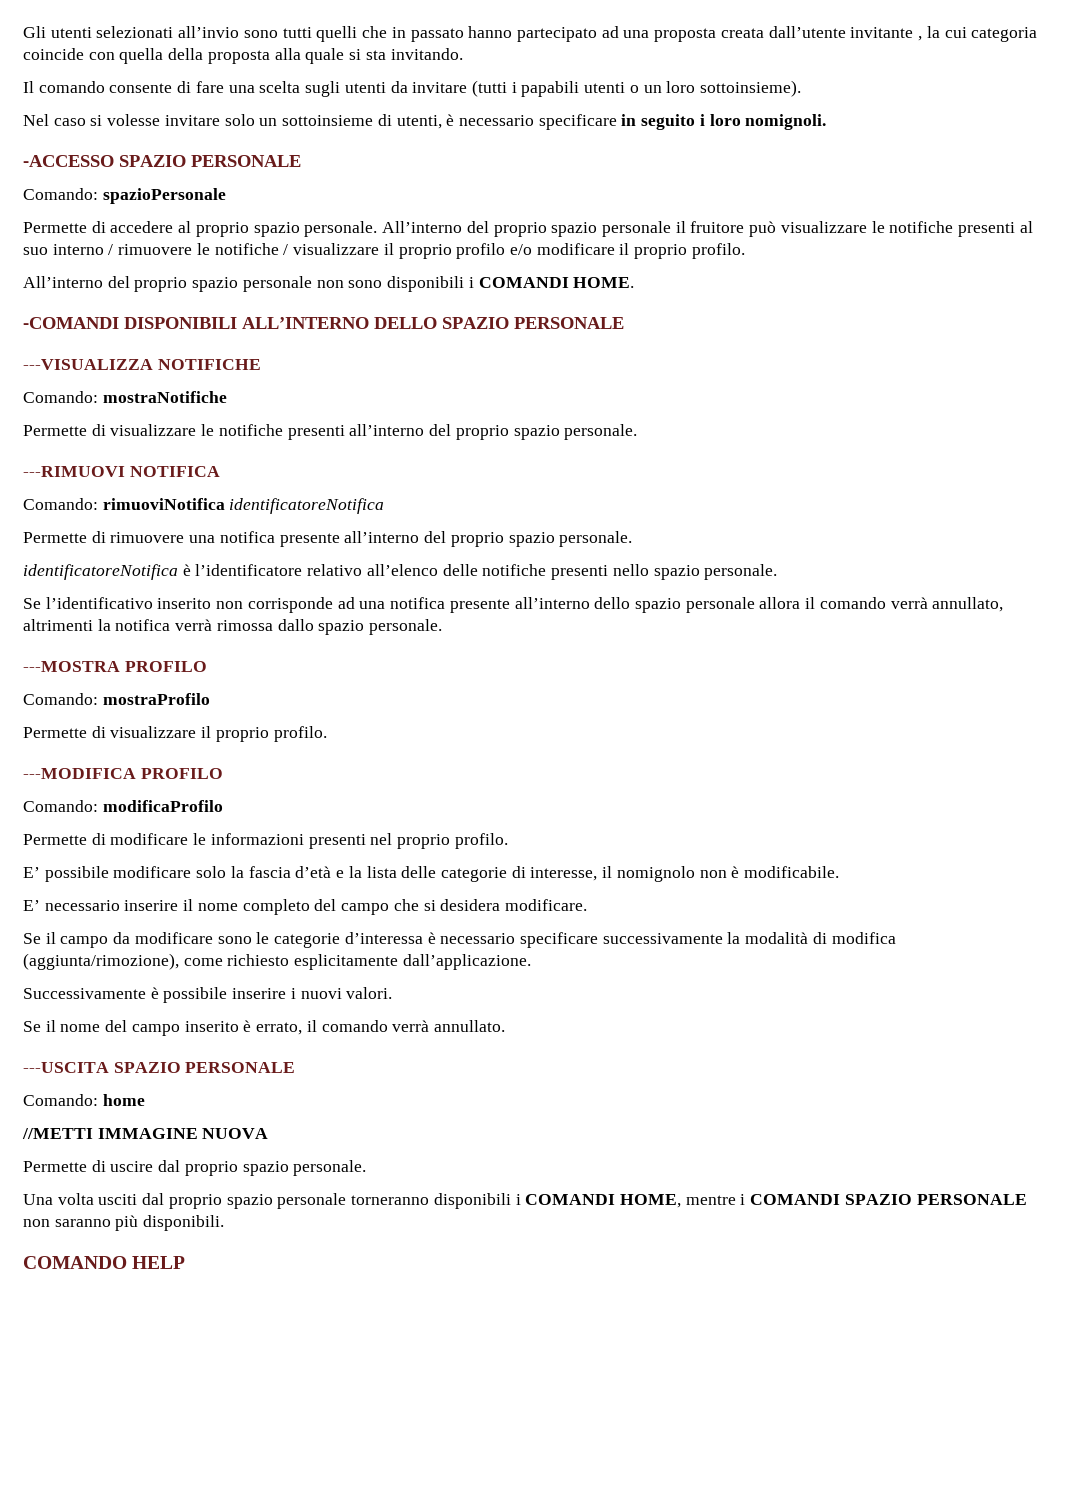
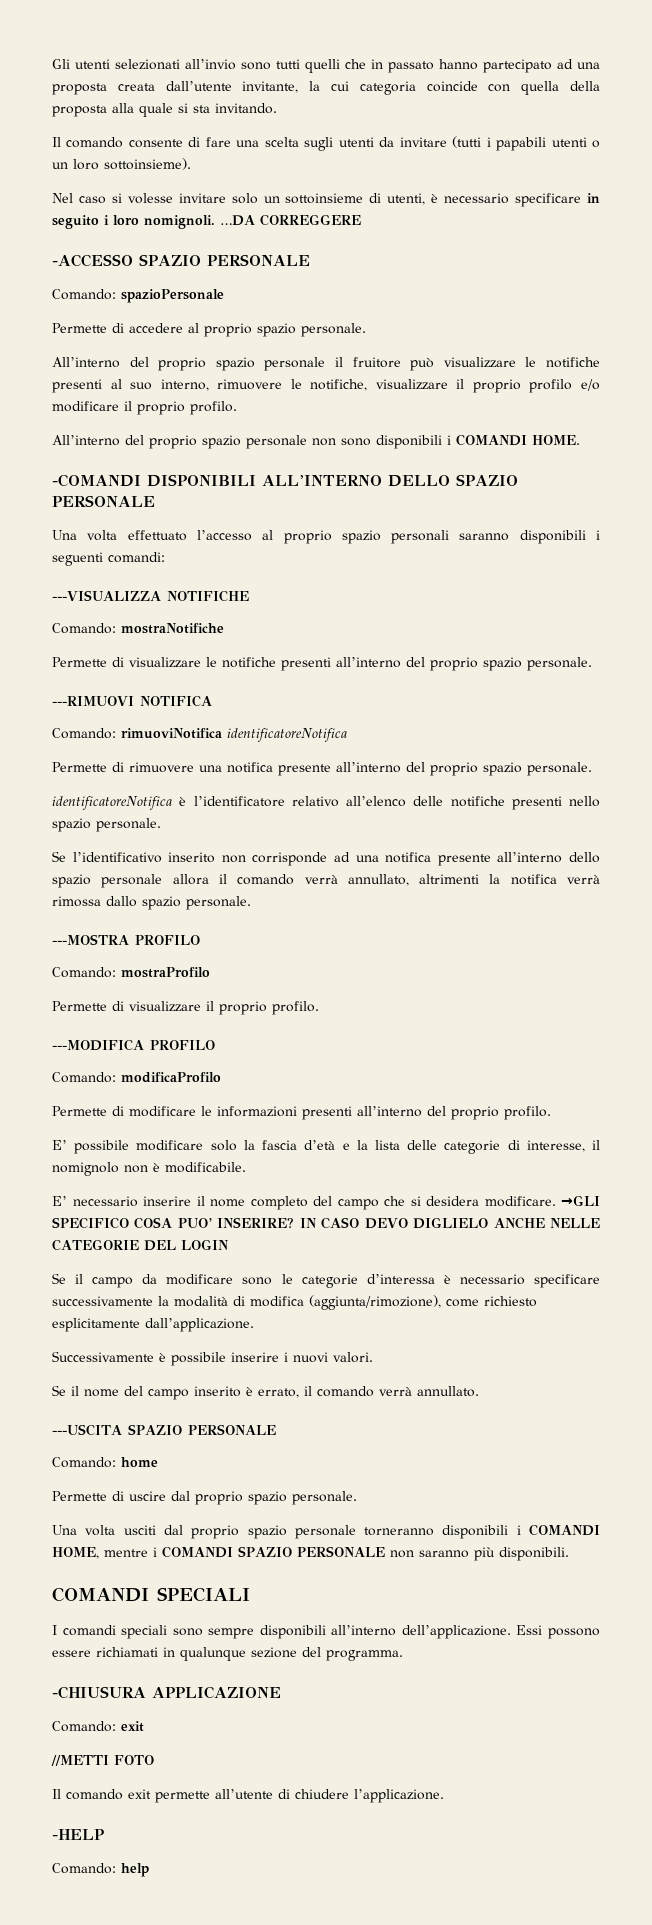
[850,27,923,41] invitante , -> [242,81,299,93] invitante,
(827, 122) none -> [220,214,361,226] …DA CORREGGERE
(378, 229) none -> (366, 330) //
[52,243,289,255] interno / rimuovere le notifiche / -> [160,379,368,391] interno, rimuovere le notifiche,
(624, 323) none -> [52,530,600,544] [52,552,165,566] // Una volta effettuato l’accesso al proprio spazio personali saranno disponibili i seguenti comandi:
[370,833,393,845] nel -> [357,1106,446,1117] all’interno del
(587, 905) none -> [561,1195,600,1206] [52,1217,601,1229] [52,1239,229,1251] →GLI SPECIFICO COSA PUO’ INSERIRE? IN CASO DEVO DIGLIELO ANCHE NELLE CATEGORIE DEL LOGIN
[22,1128,269,1139] // //METTI IMMAGINE NUOVA -> (158, 1462) none
[23,1256,186,1269] COMANDO HELP -> [52,1587,250,1602] [52,1625,600,1639] [52,1647,403,1661] [52,1686,281,1699] [52,1721,144,1732] [51,1755,154,1766] [52,1789,444,1803] [52,1829,104,1840] [52,1863,149,1877] COMANDI SPECIALI // I comandi speciali sono sempre disponibili all’interno dell’applicazione. Essi possono essere richiamati in qualunque sezione del programma. // -CHIUSURA APPLICAZIONE // Comando: exit // //METTI FOTO // Il comando exit permette all’utente di chiudere l’applicazione. // -HELP // Comando: help

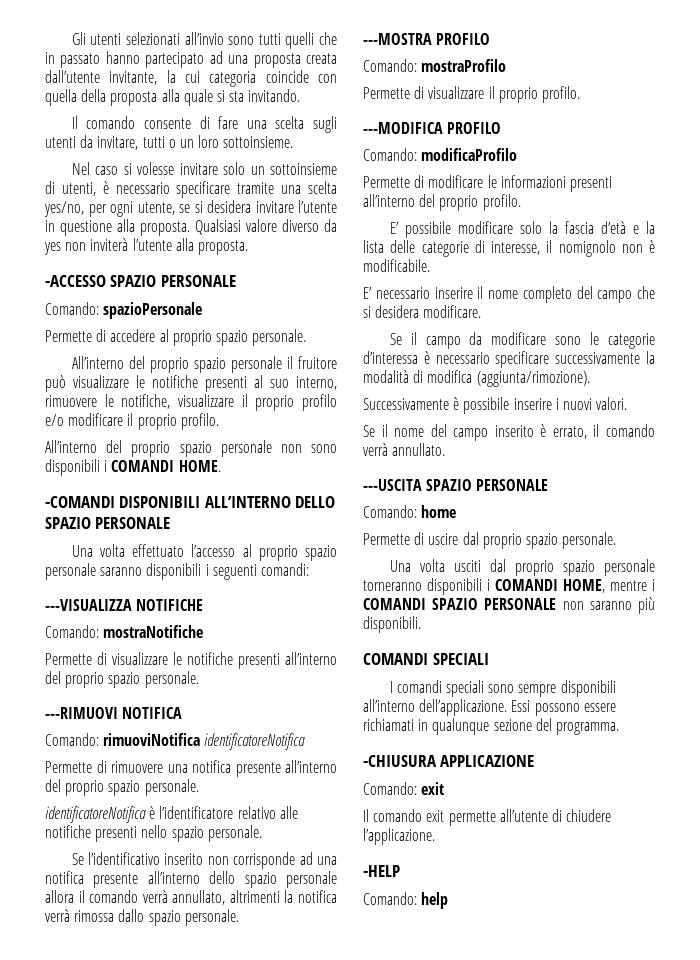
[399,136,587,151] invitare (tutti i papabili utenti -> [97,136,165,150] invitare, tutti
[104,158,191,170] sottoinsieme). -> [223,136,294,148] sottoinsieme.
[586,193,600,203] [52,214,361,229] in seguito i loro nomignoli. …DA CORREGGERE -> [237,181,337,194] [44,200,337,217] [45,219,337,236] [44,238,248,255] tramite una scelta yes/no, per ogni utente, se si desidera invitare l’utente in questione alla proposta. Qualsiasi valore diverso da yes non inviterà l’utente alla proposta.
[391,530,450,544] personali -> [45,563,96,580] personale
[346,796,444,807] all’elenco delle -> [279,806,298,819] alle
[561,1195,600,1206] [52,1217,601,1229] [52,1239,229,1251] →GLI SPECIFICO COSA PUO’ INSERIRE? IN CASO DEVO DIGLIELO ANCHE NELLE CATEGORIE DEL LOGIN -> (482, 311) none
[309,1295,537,1310] [52,1318,254,1332] (aggiunta/rimozione), come richiesto esplicitamente dall’applicazione. -> [476,371,590,387] (aggiunta/rimozione).
[51,1755,154,1766] // //METTI FOTO -> (445, 788) none

